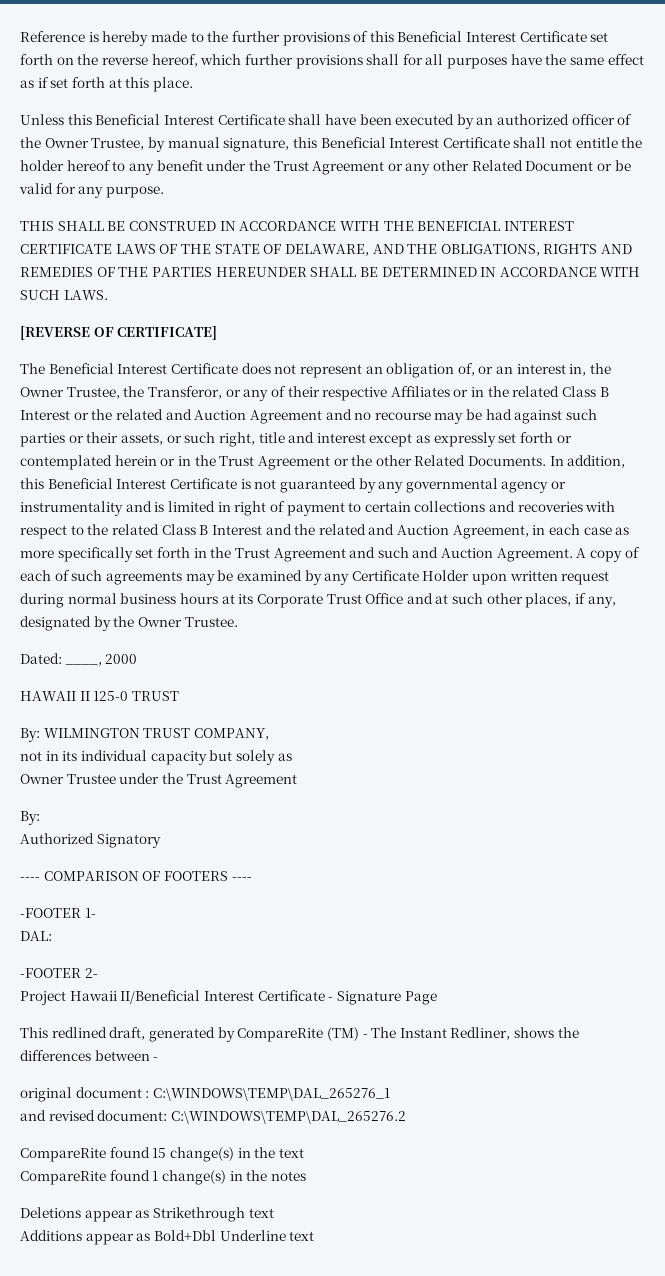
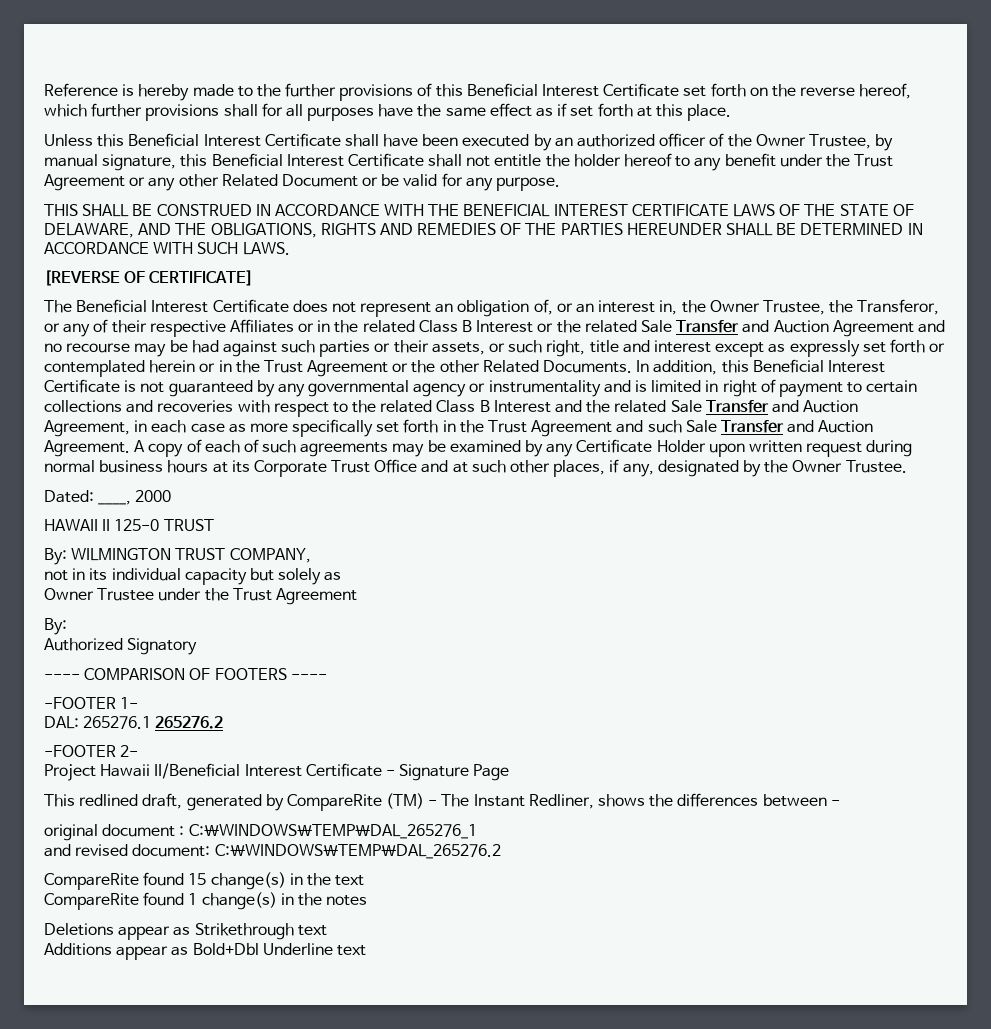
(163, 414) none -> [640,320,740,333] Sale Transfer
(366, 529) none -> [670,400,769,413] Sale Transfer
(409, 552) none -> [685,420,784,433] Sale Transfer
(52, 936) none -> [83,716,224,729] 265276.1 265276.2

